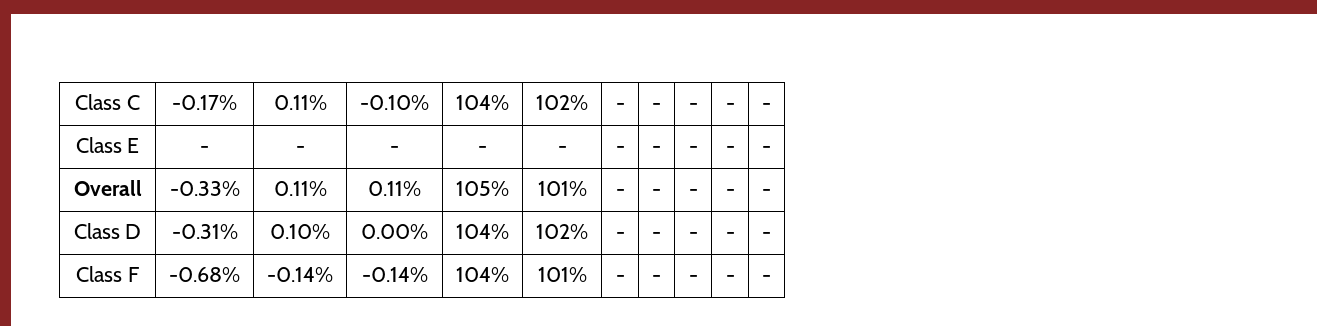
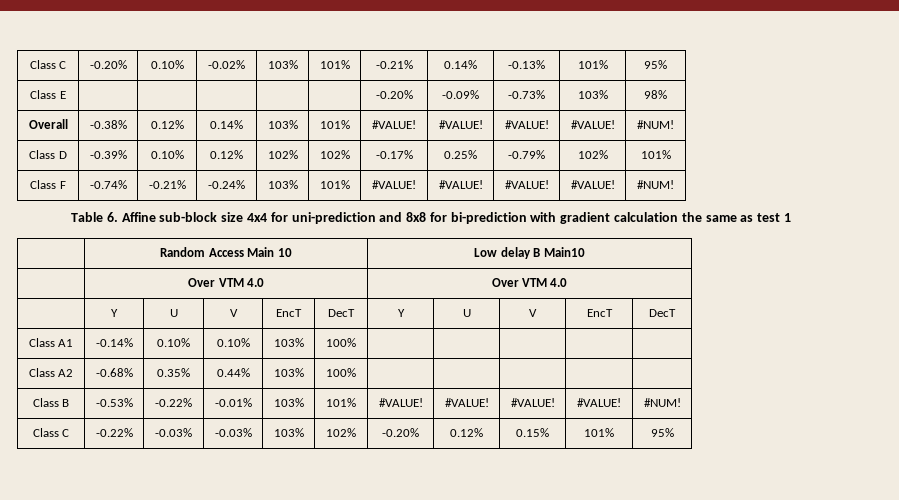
[75,94,140,110] [172,95,237,110] [273,95,327,110] [360,95,429,110] [456,95,509,110] [536,95,588,110] [615,103,625,110] [652,103,661,110] [688,103,698,110] [725,103,735,110] [762,103,771,110] [75,137,140,153] [200,146,209,153] [295,146,305,153] [390,146,399,153] [478,146,487,153] [557,146,567,153] [615,146,625,153] [652,146,661,153] [688,146,698,153] [725,146,735,153] [762,146,771,153] [73,180,142,196] [169,181,240,196] [273,181,327,196] [368,181,421,196] [456,181,509,196] [537,181,587,196] [615,189,625,196] [652,189,661,196] [688,189,698,196] [725,189,735,196] [762,189,771,196] Class C | -0.17% | 0.11% | -0.10% | 104% | 102% | - | - | - | - | - // Class E | - | - | - | - | - | - | - | - | - | - // Overall | -0.33% | 0.11% | 0.11% | 105% | 101% | - | - | - | - | - -> [29,60,67,69] [89,60,127,69] [150,60,184,69] [208,60,245,69] [267,60,298,69] [319,60,350,69] [375,60,413,69] [444,60,477,69] [508,60,545,69] [577,60,608,69] [644,60,667,69] [30,90,66,99] [375,90,413,99] [442,90,479,99] [508,90,545,99] [577,90,608,99] [644,90,667,99] [28,119,68,129] [89,120,127,129] [150,120,184,129] [210,120,243,129] [267,120,298,129] [319,120,350,129] [372,120,416,129] [438,120,483,129] [504,120,549,129] [570,120,615,129] [637,120,674,129] Class C | -0.20% | 0.10% | -0.02% | 103% | 101% | -0.21% | 0.14% | -0.13% | 101% | 95% // Class E | | | | | | -0.20% | -0.09% | -0.73% | 103% | 98% // Overall | -0.38% | 0.12% | 0.14% | 103% | 101% | #VALUE! | #VALUE! | #VALUE! | #VALUE! | #NUM!
[171,224,238,239] [270,224,330,239] [361,224,428,239] [456,224,509,239] [536,224,588,239] [615,232,625,239] [652,232,661,239] [688,232,698,239] [725,232,735,239] [762,232,771,239] [76,266,139,282] [169,267,240,282] [267,267,333,282] [361,267,428,282] [456,267,509,282] [537,267,587,282] [615,275,625,282] [652,275,661,282] [688,275,698,282] [725,275,735,282] [762,275,771,282] -0.31% | 0.10% | 0.00% | 104% | 102% | - | - | - | - | - // Class F | -0.68% | -0.14% | -0.14% | 104% | 101% | - | - | - | - | - -> [89,150,127,159] [150,150,184,159] [210,150,243,159] [267,150,298,159] [319,150,350,159] [375,150,413,159] [444,150,477,159] [508,150,545,159] [577,150,608,159] [640,150,671,159] [30,180,66,189] [89,180,127,189] [148,180,186,189] [208,180,245,189] [267,180,298,189] [319,180,350,189] [372,180,416,189] [438,180,483,189] [504,180,549,189] [570,180,615,189] [637,180,674,189] [71,212,791,224] [160,247,292,257] [474,247,585,259] [188,278,264,287] [491,278,568,287] [111,309,119,317] [169,309,178,317] [229,309,238,317] [276,309,302,317] [328,309,355,317] [397,309,405,317] [462,309,471,317] [529,309,537,317] [586,309,613,317] [649,309,676,317] [28,338,74,347] [95,338,133,347] [157,338,190,347] [216,338,250,347] [273,338,304,347] [326,338,356,347] [28,368,74,377] [95,368,133,377] [157,368,190,377] [216,368,250,377] [273,368,304,377] [326,368,356,377] [32,398,70,407] [95,398,133,407] [155,398,192,407] [214,398,252,407] [273,398,304,407] [326,398,356,407] [378,398,423,407] [444,398,489,407] [510,398,555,407] [577,398,621,407] [643,398,681,407] [32,428,70,437] [95,428,133,437] [155,428,192,437] [214,428,252,437] [273,428,304,437] [326,428,356,437] [382,428,419,437] [450,428,483,437] [516,428,549,437] [584,428,614,437] [650,428,674,437] -0.39% | 0.10% | 0.12% | 102% | 102% | -0.17% | 0.25% | -0.79% | 102% | 101% // Class F | -0.74% | -0.21% | -0.24% | 103% | 101% | #VALUE! | #VALUE! | #VALUE! | #VALUE! | #NUM! // Table 6. Affine sub-block size 4x4 for uni-prediction and 8x8 for bi-prediction with gradient calculation the same as test 1 // | Random Access Main 10 | Low delay B Main10 // | Over VTM 4.0 | Over VTM 4.0 // | Y | U | V | EncT | DecT | Y | U | V | EncT | DecT // Class A1 | -0.14% | 0.10% | 0.10% | 103% | 100% | | | | | // Class A2 | -0.68% | 0.35% | 0.44% | 103% | 100% | | | | | // Class B | -0.53% | -0.22% | -0.01% | 103% | 101% | #VALUE! | #VALUE! | #VALUE! | #VALUE! | #NUM! // Class C | -0.22% | -0.03% | -0.03% | 103% | 102% | -0.20% | 0.12% | 0.15% | 101% | 95%

